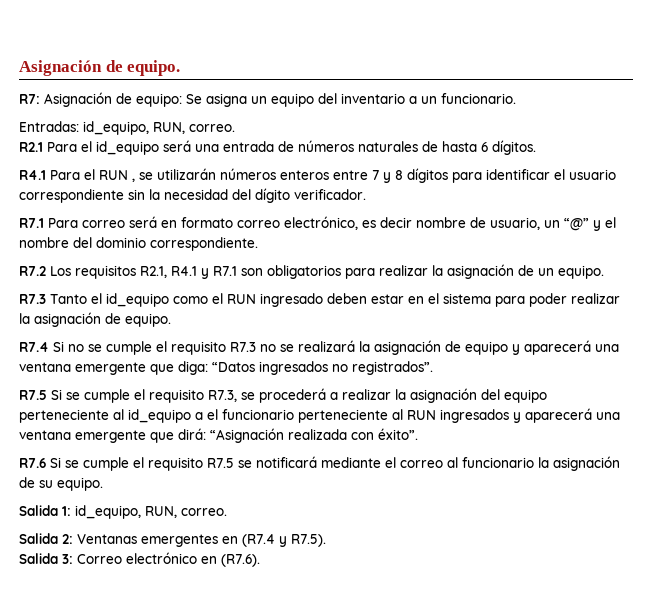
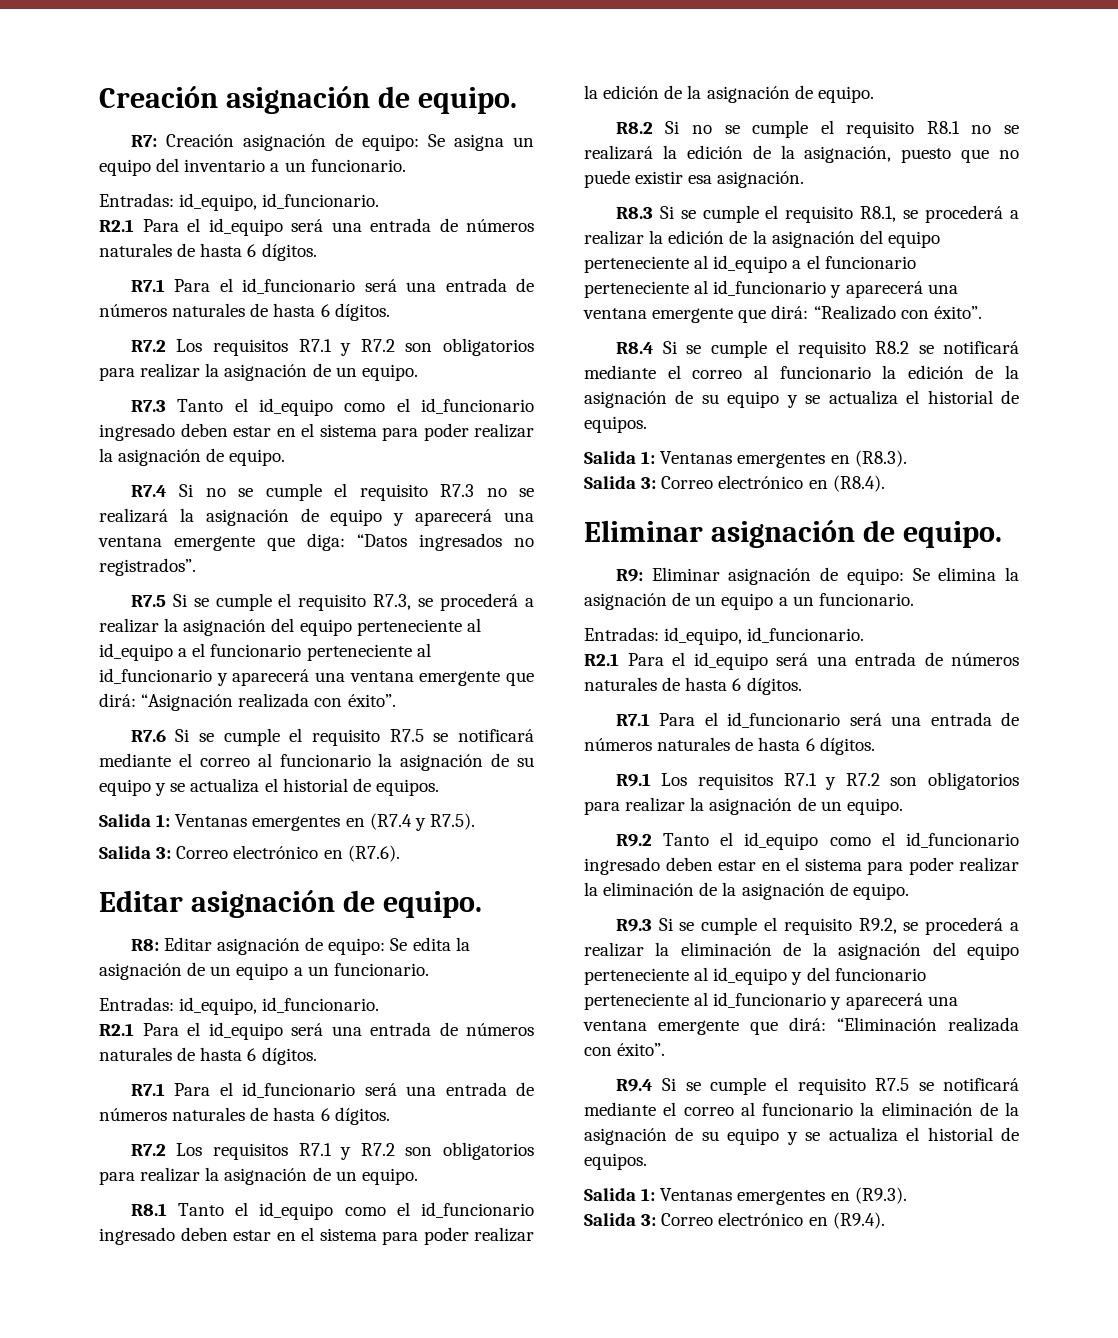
[19,60,102,76] Asignación -> [99,86,370,114] Creación asignación
[44,92,112,107] Asignación -> [165,134,326,151] Creación asignación
[153,122,235,134] RUN, correo. -> [262,193,380,209] id_funcionario.
[19,168,616,183] [19,188,366,203] [19,216,616,231] [19,237,258,251] [19,265,237,279] R4.1 Para el RUN , se utilizarán números enteros entre 7 y 8 dígitos para identificar el usuario correspondiente sin la necesidad del dígito verificador. // R7.1 Para correo será en formato correo electrónico, es decir nombre de usuario, un “@” y el nombre del dominio correspondiente. // R7.2 Los requisitos R2.1, R4.1 y R7.1 -> [130,278,534,294] [99,303,390,321] [130,339,395,356] R7.1 Para el id_funcionario será una entrada de números naturales de hasta 6 dígitos. // R7.2 Los requisitos R7.1 y R7.2
[227,294,256,304] RUN -> [421,398,534,414] id_funcionario
[407,409,509,423] RUN ingresados -> [99,668,212,684] id_funcionario
[57,477,103,491] [19,505,227,519] [19,533,73,544] equipo. // Salida 1: id_equipo, RUN, correo. // Salida 2: -> [99,778,439,796] [99,814,171,827] equipo y se actualiza el historial de equipos. // Salida 1:
(260, 560) none -> [99,890,482,918] [130,937,470,955] [99,962,429,980] [99,997,380,1015] [99,1022,534,1040] [99,1047,317,1065] [130,1082,534,1098] [99,1107,390,1125] [130,1142,534,1160] [99,1167,418,1185] [130,1202,535,1220] [99,1227,534,1245] [584,85,874,103] [615,120,1019,138] [584,145,1019,163] [584,170,805,188] [615,205,1019,223] [584,230,940,248] [584,255,916,273] [584,280,958,298] [583,305,982,323] [615,340,1019,358] [584,365,1019,379] [584,390,1019,408] [584,416,647,433] [584,450,907,468] [584,475,885,492] [584,520,1002,548] [615,567,1019,585] [584,592,914,610] [584,627,865,645] [584,652,1019,670] [584,677,802,695] [615,712,1019,728] [584,737,875,755] [615,772,1019,790] [584,797,903,815] [615,832,1020,850] [584,857,1019,875] [584,882,909,900] [615,917,1019,935] [584,942,1019,960] [584,967,926,985] [584,992,958,1010] [583,1017,1019,1035] [584,1043,666,1056] [615,1077,1019,1095] [584,1102,1019,1116] [584,1127,1019,1145] [584,1153,647,1170] [584,1187,907,1205] [584,1212,885,1229] // Editar asignación de equipo. // R8: Editar asignación de equipo: Se edita la asignación de un equipo a un funcionario. // Entradas: id_equipo, id_funcionario. // R2.1 Para el id_equipo será una entrada de números naturales de hasta 6 dígitos. // R7.1 Para el id_funcionario será una entrada de números naturales de hasta 6 dígitos. // R7.2 Los requisitos R7.1 y R7.2 son obligatorios para realizar la asignación de un equipo. // R8.1 Tanto el id_equipo como el id_funcionario ingresado deben estar en el sistema para poder realizar la edición de la asignación de equipo. // R8.2 Si no se cumple el requisito R8.1 no se realizará la edición de la asignación, puesto que no puede existir esa asignación. // R8.3 Si se cumple el requisito R8.1, se procederá a realizar la edición de la asignación del equipo perteneciente al id_equipo a el funcionario perteneciente al id_funcionario y aparecerá una ventana emergente que dirá: “Realizado con éxito”. // R8.4 Si se cumple el requisito R8.2 se notificará mediante el correo al funcionario la edición de la asignación de su equipo y se actualiza el historial de equipos. // Salida 1: Ventanas emergentes en (R8.3). // Salida 3: Correo electrónico en (R8.4). // Eliminar asignación de equipo. // R9: Eliminar asignación de equipo: Se elimina la asignación de un equipo a un funcionario. // Entradas: id_equipo, id_funcionario. // R2.1 Para el id_equipo será una entrada de números naturales de hasta 6 dígitos. // R7.1 Para el id_funcionario será una entrada de números naturales de hasta 6 dígitos. // R9.1 Los requisitos R7.1 y R7.2 son obligatorios para realizar la asignación de un equipo. // R9.2 Tanto el id_equipo como el id_funcionario ingresado deben estar en el sistema para poder realizar la eliminación de la asignación de equipo. // R9.3 Si se cumple el requisito R9.2, se procederá a realizar la eliminación de la asignación del equipo perteneciente al id_equipo y del funcionario perteneciente al id_funcionario y aparecerá una ventana emergente que dirá: “Eliminación realizada con éxito”. // R9.4 Si se cumple el requisito R7.5 se notificará mediante el correo al funcionario la eliminación de la asignación de su equipo y se actualiza el historial de equipos. // Salida 1: Ventanas emergentes en (R9.3). // Salida 3: Correo electrónico en (R9.4).

